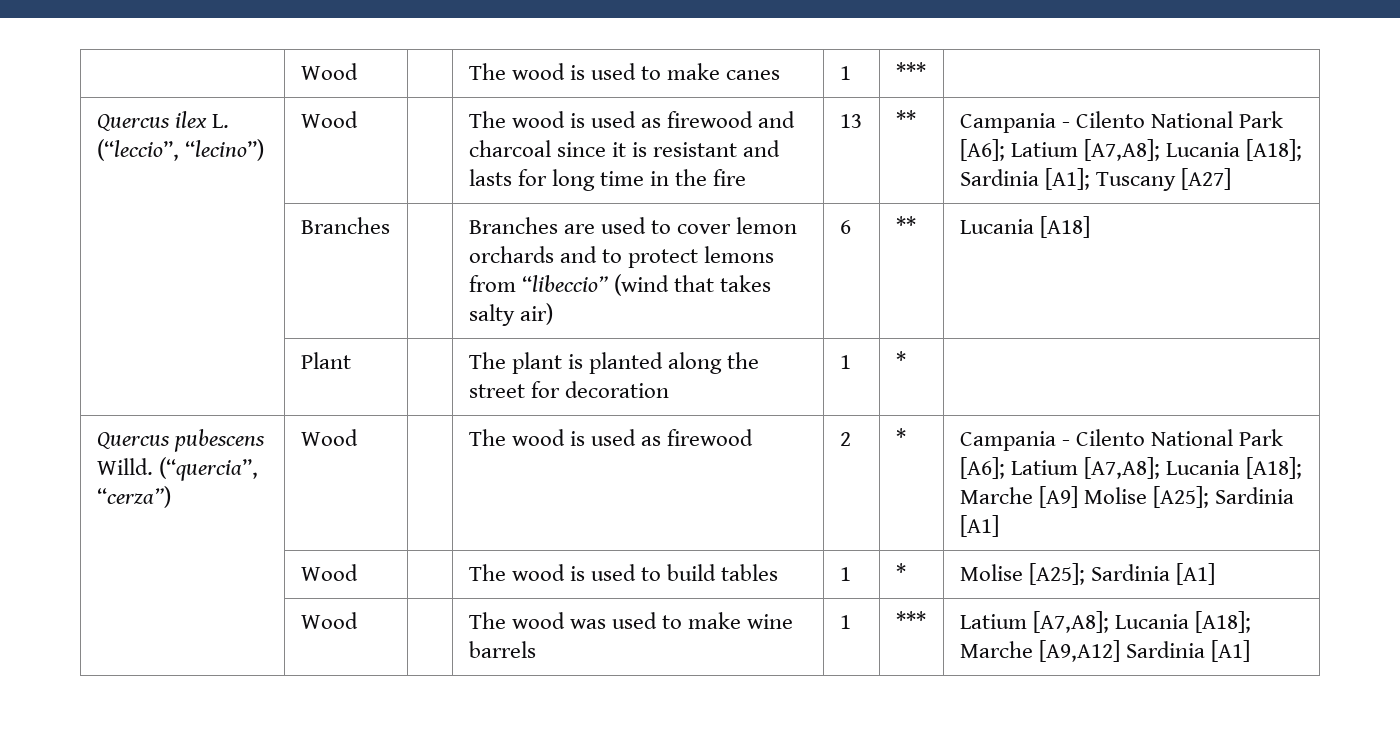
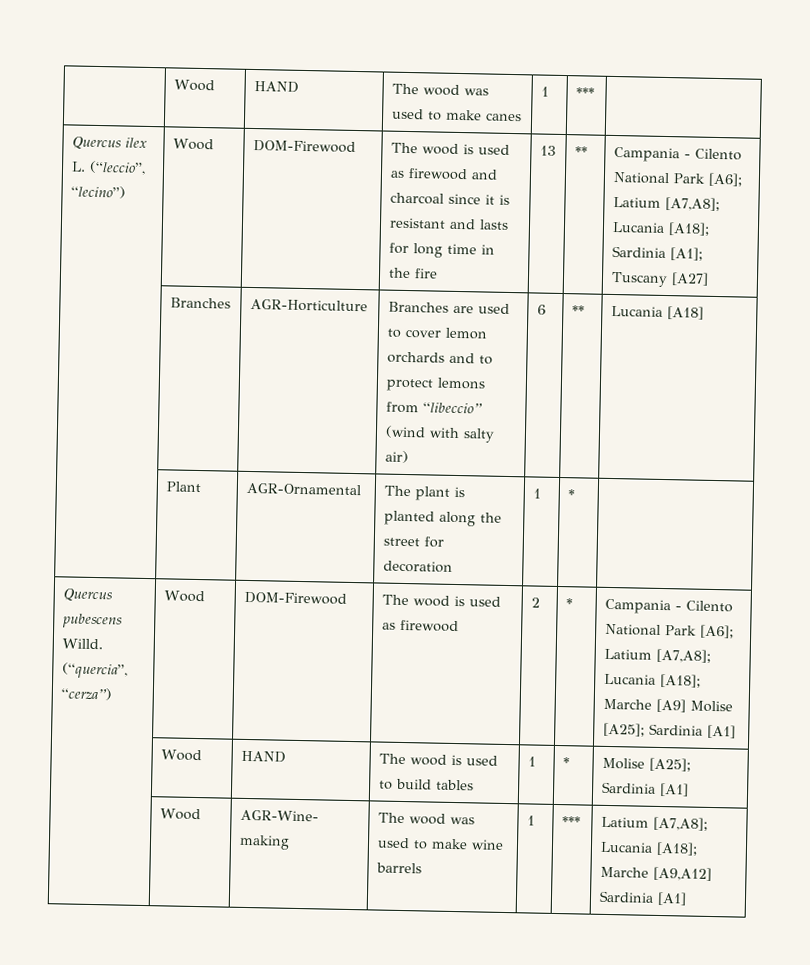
[300,63,358,80] [468,63,585,80] | Wood | | The wood is -> [173,79,215,92] [253,80,299,93] [391,83,489,96] | Wood | HAND | The wood was
(358, 119) none -> [252,139,356,153] DOM-Firewood
(390, 225) none -> [249,298,368,313] AGR-Horticulture
[673,275,771,292] that takes -> [428,427,460,439] with
(351, 360) none -> [245,482,361,496] AGR-Ornamental
(358, 437) none -> [243,591,347,605] DOM-Firewood
(358, 572) none -> [240,750,286,763] HAND
(358, 620) none -> [239,809,319,822] [238,834,290,850] AGR-Wine- making

